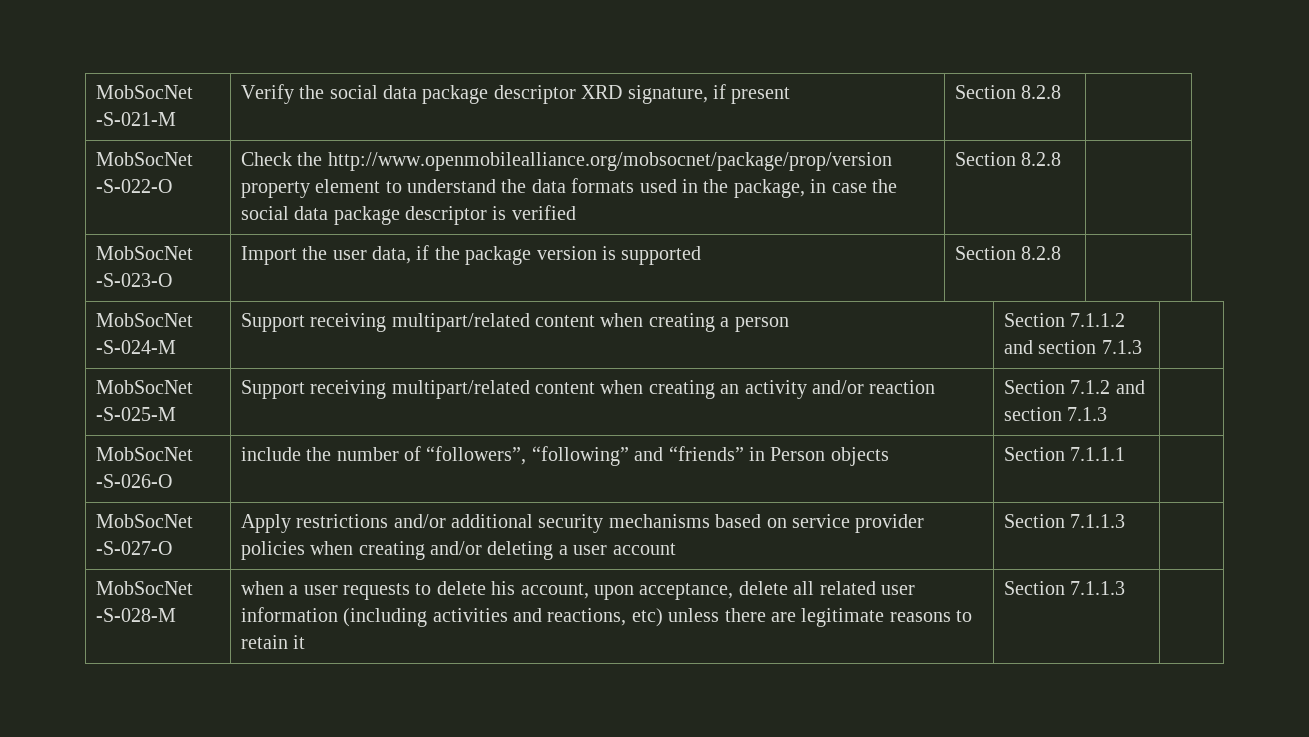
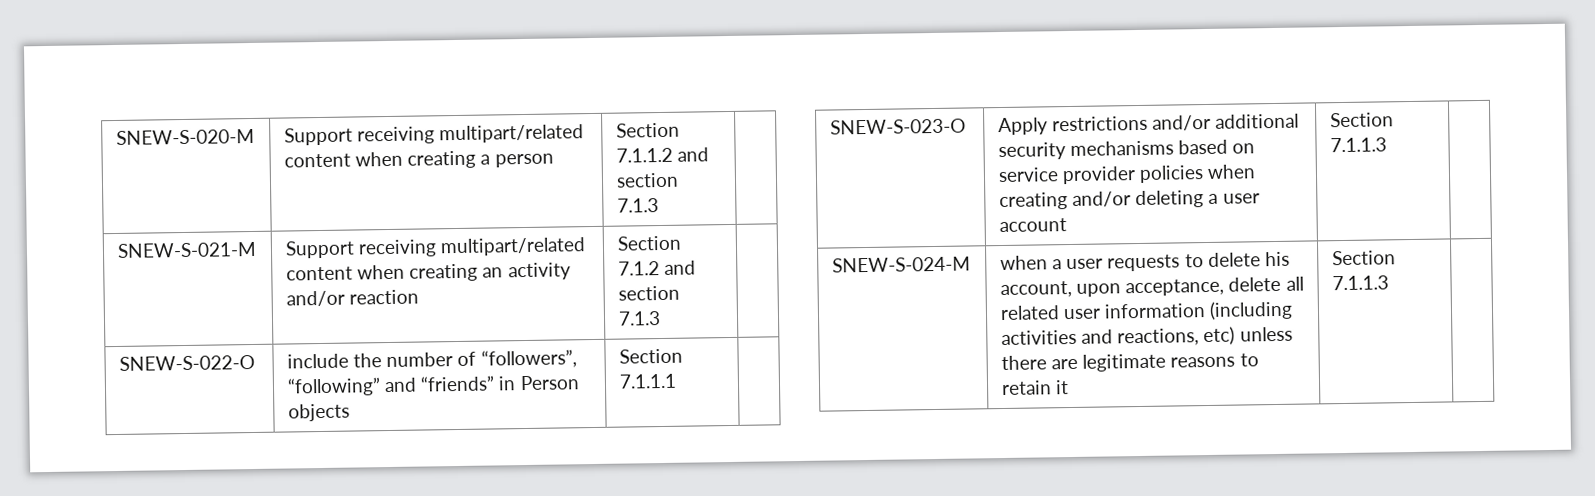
[95,85,193,99] [95,112,176,126] [240,84,791,104] [954,85,1062,99] [95,152,193,166] [95,179,172,193] [240,152,892,171] [240,178,898,198] [240,205,576,225] [954,152,1062,166] [95,246,193,260] [95,273,172,287] [240,245,702,265] [954,246,1062,260] [95,313,193,327] [95,340,176,354] MobSocNet -S-021-M | Verify the social data package descriptor XRD signature, if present | Section 8.2.8 | // MobSocNet -S-022-O | Check the http://www.openmobilealliance.org/mobsocnet/package/prop/version property element to understand the data formats used in the package, in case the social data package descriptor is verified | Section 8.2.8 | // MobSocNet -S-023-O | Import the user data, if the package version is supported | Section 8.2.8 | // MobSocNet -S-024-M -> [115,128,255,145] SNEW-S-020-M
[95,380,193,394] [95,407,176,421] MobSocNet -S-025-M -> [116,241,257,258] SNEW-S-021-M
[95,447,193,461] [95,474,172,488] MobSocNet -S-026-O -> [118,354,255,371] SNEW-S-022-O
[95,514,193,528] [95,541,172,555] MobSocNet -S-027-O -> [829,118,966,135] SNEW-S-023-O
[95,581,193,595] [95,608,176,622] MobSocNet -S-028-M -> [831,256,971,273] SNEW-S-024-M

